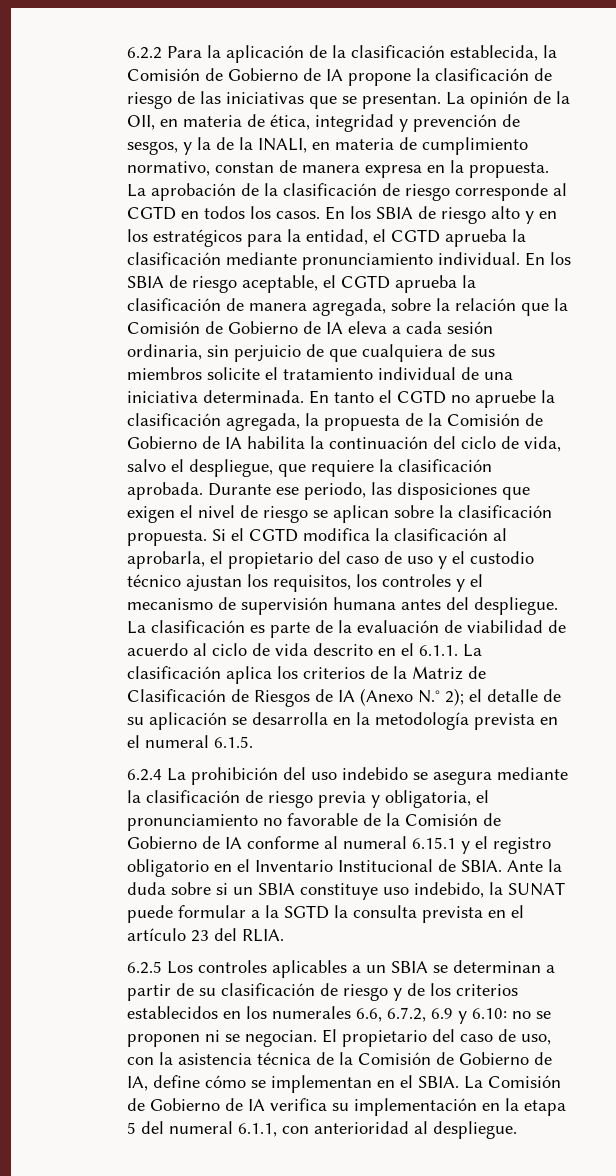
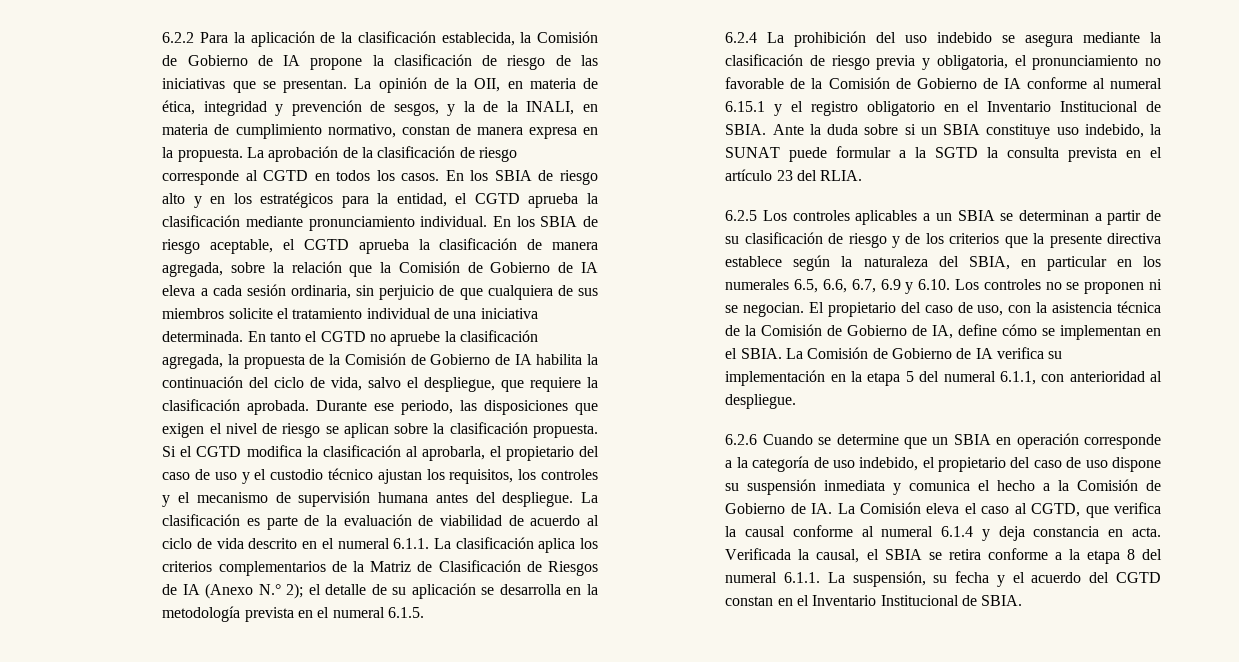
(415, 649) none -> [337,538,390,549] numeral
(366, 673) none -> [218,561,326,576] complementarios
[127,1006,508,1024] establecidos en los numerales 6.6, 6.7.2, 6.9 y 6.10: -> [1004,233,1161,248] [725,255,1161,271] [725,279,1041,294] que la presente directiva establece según la naturaleza del SBIA, en particular en los numerales 6.5, 6.6, 6.7, 6.9 y 6.10. Los controles
(518, 1130) none -> [725,433,1161,449] [725,456,1161,472] [725,479,1161,495] [725,502,1161,518] [725,525,1161,541] [725,548,1162,564] [725,571,1161,587] [725,595,1023,606] // 6.2.6 Cuando se determine que un SBIA en operación corresponde a la categoría de uso indebido, el propietario del caso de uso dispone su suspensión inmediata y comunica el hecho a la Comisión de Gobierno de IA. La Comisión eleva el caso al CGTD, que verifica la causal conforme al numeral 6.1.4 y deja constancia en acta. Verificada la causal, el SBIA se retira conforme a la etapa 8 del numeral 6.1.1. La suspensión, su fecha y el acuerdo del CGTD constan en el Inventario Institucional de SBIA.

